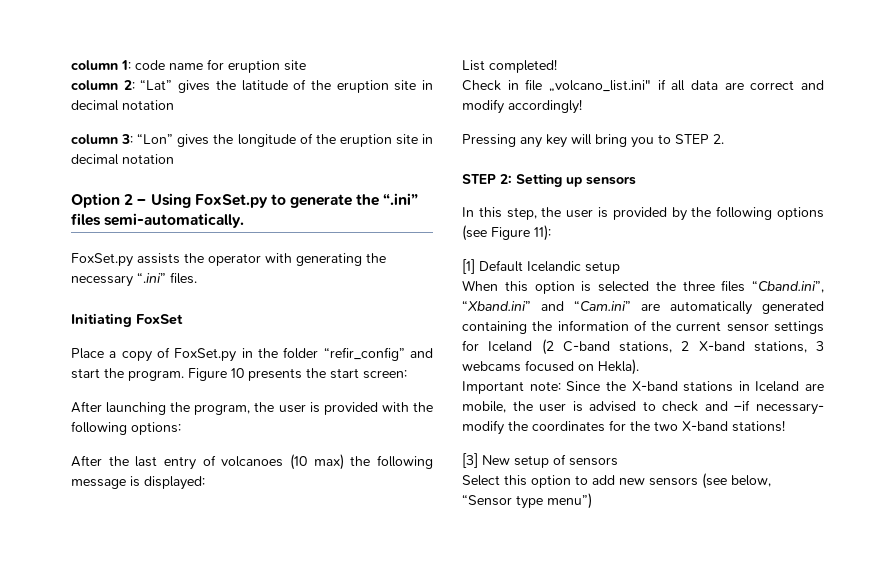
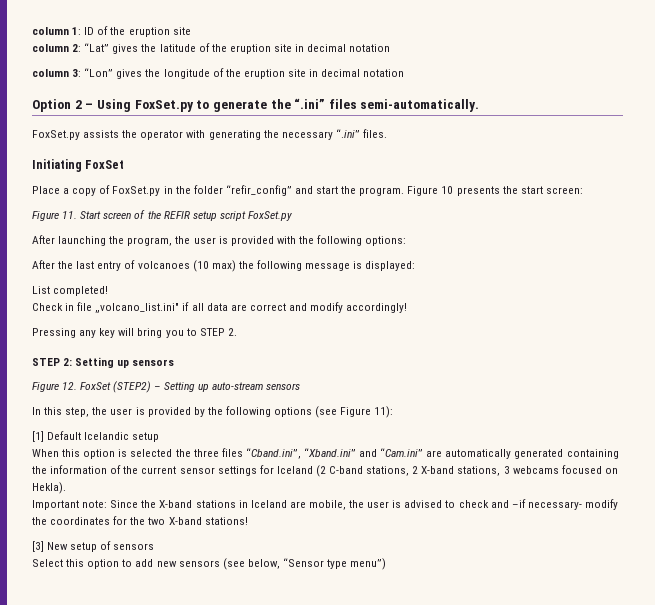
[135,59,224,70] code name for -> [84,26,126,35] ID of the
(407, 374) none -> [32,210,292,221] // Figure 11. Start screen of the REFIR setup script FoxSet.py
(636, 180) none -> [32,381,300,393] // Figure 12. FoxSet (STEP2) – Setting up auto-stream sensors

